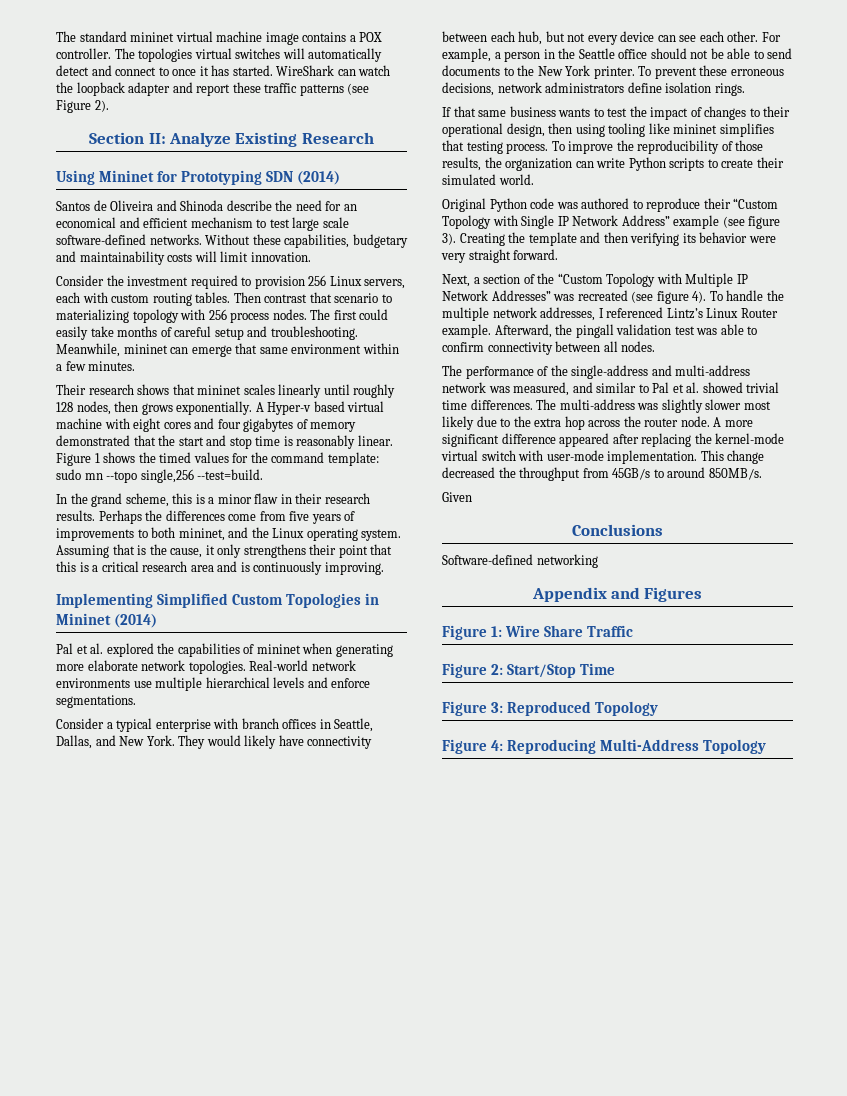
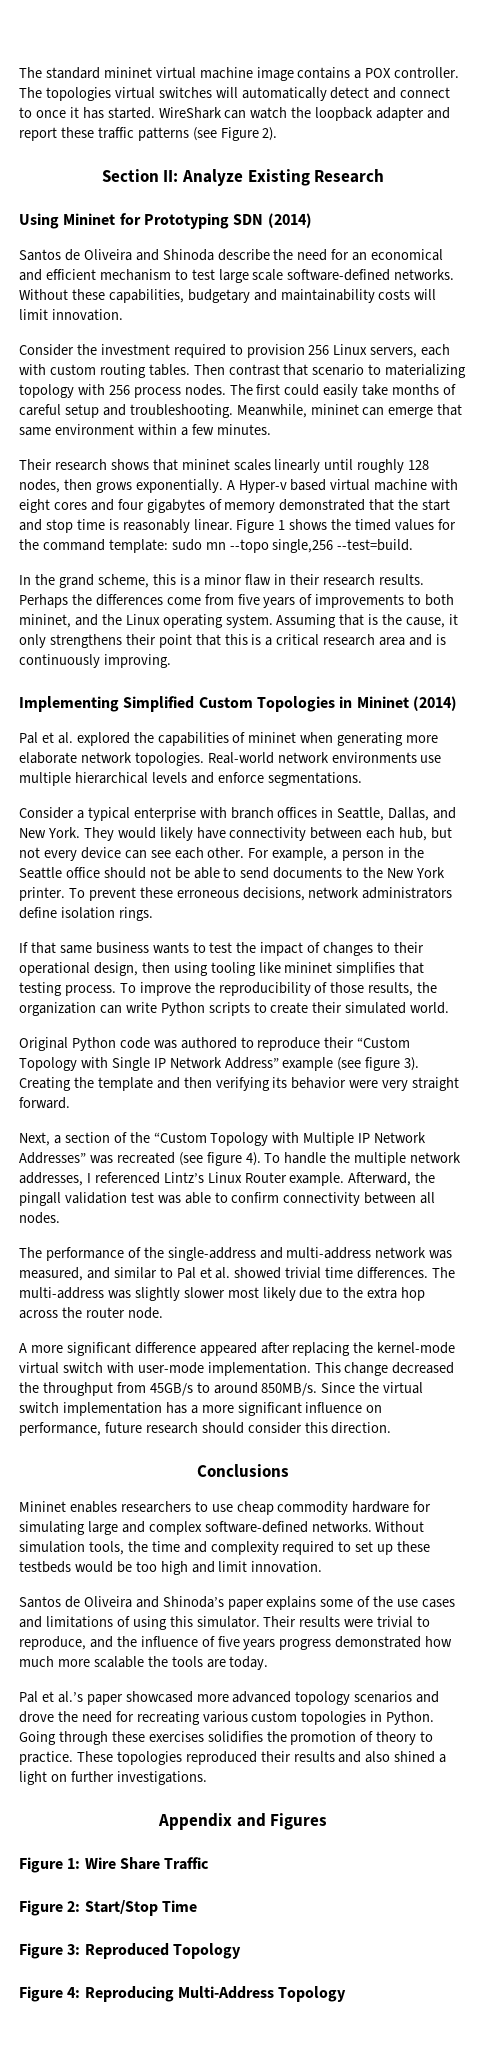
(710, 421) none -> (163, 1313) //
[442,492,472,502] [572,524,663,536] [442,554,598,568] // Given // Conclusions // Software-defined networking -> [321,1382,424,1394] [19,1402,383,1416] [19,1422,392,1436] [197,1464,289,1477] [19,1501,432,1515] [19,1521,425,1535] [19,1541,431,1555] [19,1561,323,1575] [19,1596,456,1610] [19,1616,431,1630] [19,1636,453,1650] [19,1656,269,1670] [19,1691,440,1705] [19,1711,435,1725] [19,1731,434,1745] [19,1751,447,1765] [19,1771,207,1785] Since the virtual switch implementation has a more significant influence on performance, future research should consider this direction. // Conclusions // Mininet enables researchers to use cheap commodity hardware for simulating large and complex software-defined networks. Without simulation tools, the time and complexity required to set up these testbeds would be too high and limit innovation. // Santos de Oliveira and Shinoda’s paper explains some of the use cases and limitations of using this simulator. Their results were trivial to reproduce, and the influence of five years progress demonstrated how much more scalable the tools are today. // Pal et al.’s paper showcased more advanced topology scenarios and drove the need for recreating various custom topologies in Python. Going through these exercises solidifies the promotion of theory to practice. These topologies reproduced their results and also shined a light on further investigations.

